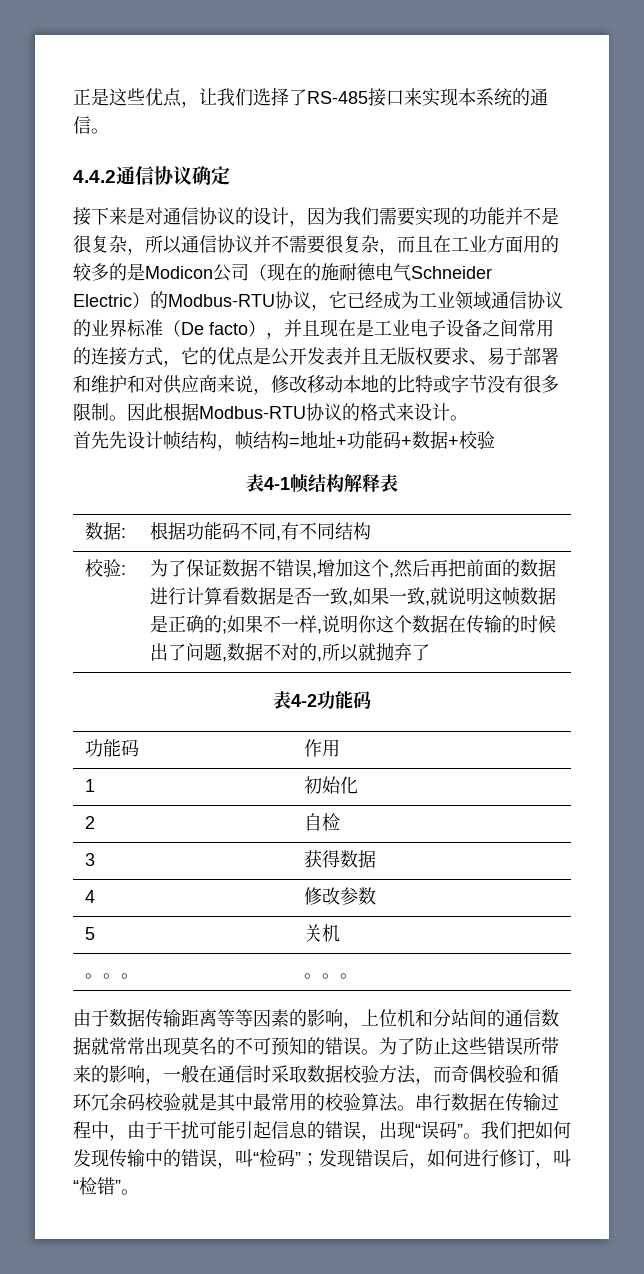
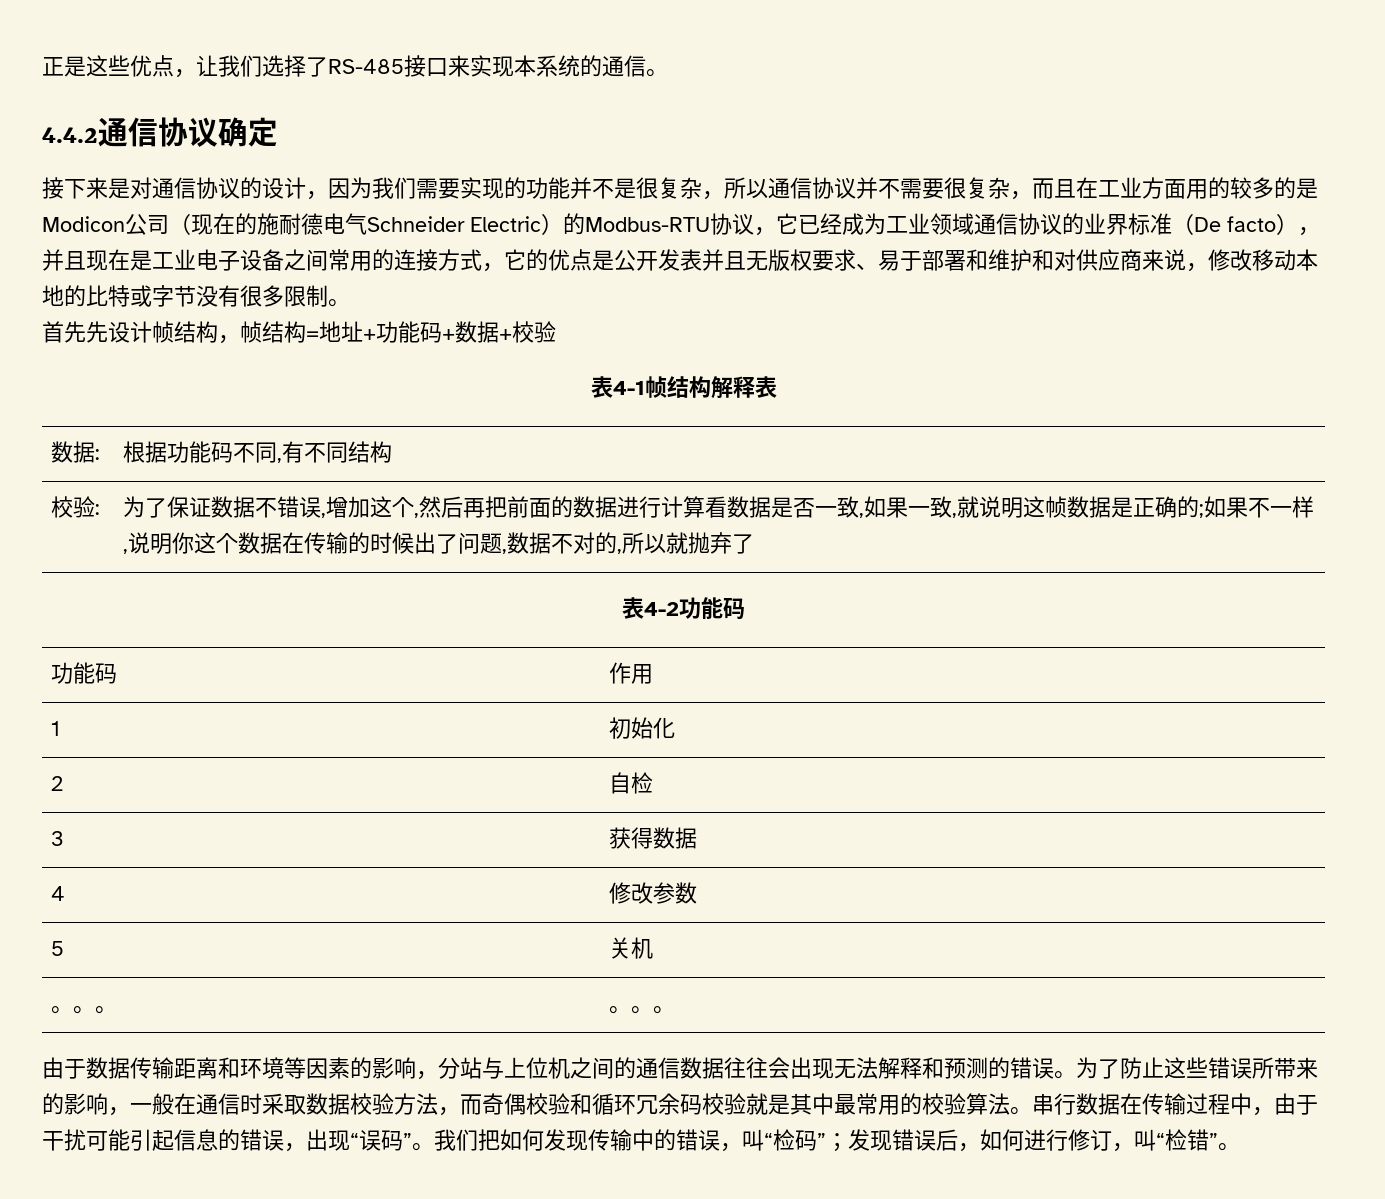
[127,403,468,422] 因此根据Modbus-RTU协议的格式来设计。 -> (350, 303) none
[217,1009,235,1027] 等 -> [218,1057,284,1079] 和环境
[361,1009,559,1027] [73,1037,307,1056] 上位机和分站间的通信数据就常常出现莫名的不可预知 -> [438,1057,988,1079] 分站与上位机之间的通信数据往往会出现无法解释和预测

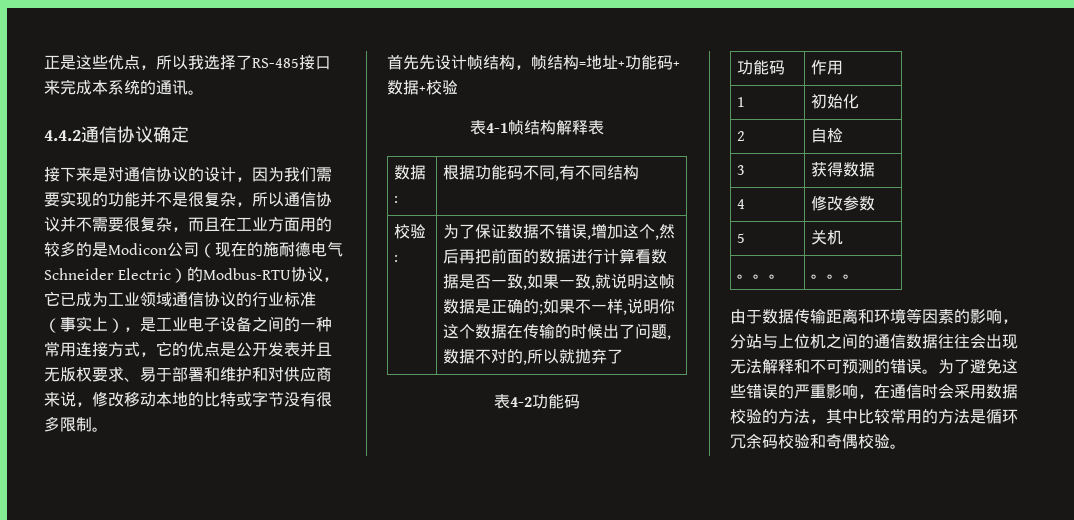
[196,55,262,77] 让我们 -> [156,55,204,70] 所以我
[470,55,514,77] 实现 -> [60,79,92,95] 完成
[624,55,646,77] 信 -> [172,80,188,95] 讯
[820,213,842,234] 经 -> (76, 299) none
[1084,213,1320,236] [42,249,130,271] 业界标准（De facto），并且现在 -> [252,292,316,307] [44,316,140,333] 行业标准（事实上），
[328,249,394,271] 常用的 -> [284,317,332,332] [44,342,76,357] 的一种常用
(944, 1068) none -> [810,359,842,374] 不可
[1120,1057,1164,1079] 防止 -> [970,359,1002,374] 避免
[1252,1057,1318,1079] [42,1093,174,1116] 所带来的影响，一般 -> [778,383,874,399] 的严重影响，
[262,1093,306,1115] 采取 -> [938,383,986,399] 会采用
[394,1093,1318,1116] [42,1129,1218,1152] 方法，而奇偶校验和循环冗余码校验就是其中最常用的校验算法。串行数据在传输过程中，由于干扰可能引起信息的错误，出现“误码”。我们把如何发现传输中的错误，叫“检码”；发现错误后，如何进行修订，叫“检错” -> [762,409,1018,424] [730,434,890,449] 的方法，其中比较常用的方法是循环冗余码校验和奇偶校验

